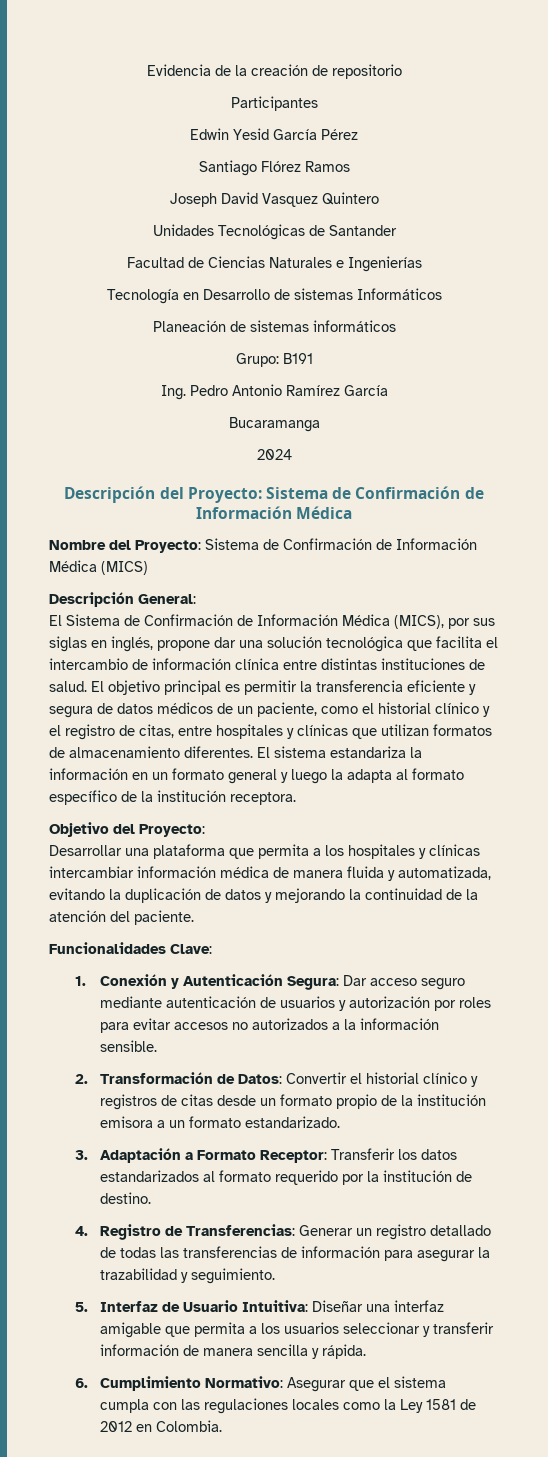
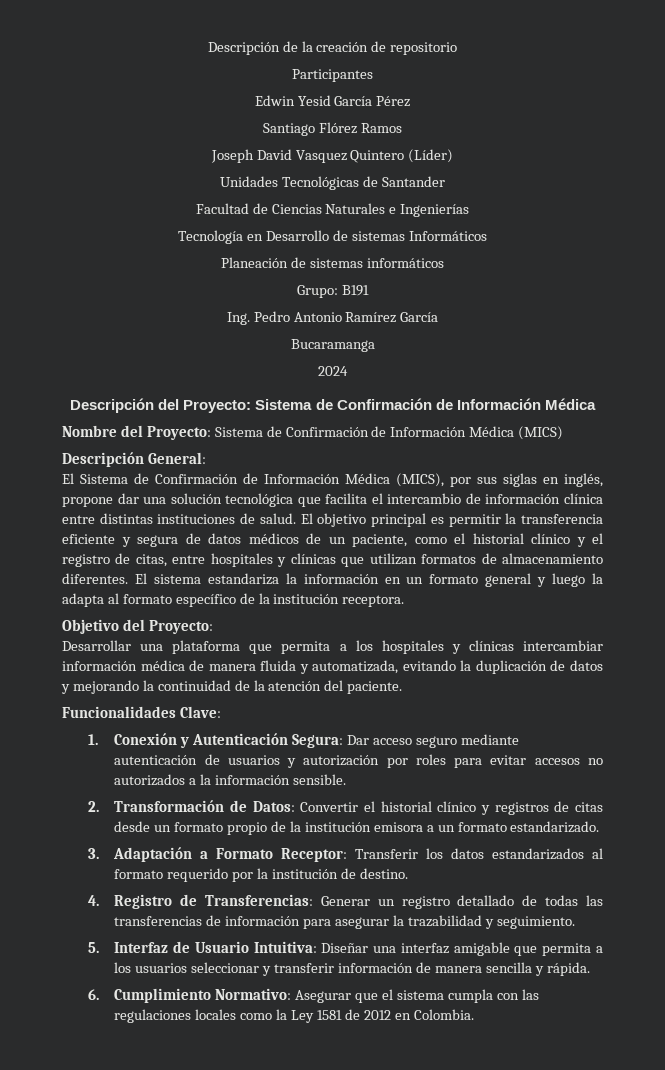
[146,64,211,76] Evidencia -> [207,42,280,55] Descripción
(379, 198) none -> [408,149,454,163] (Líder)

